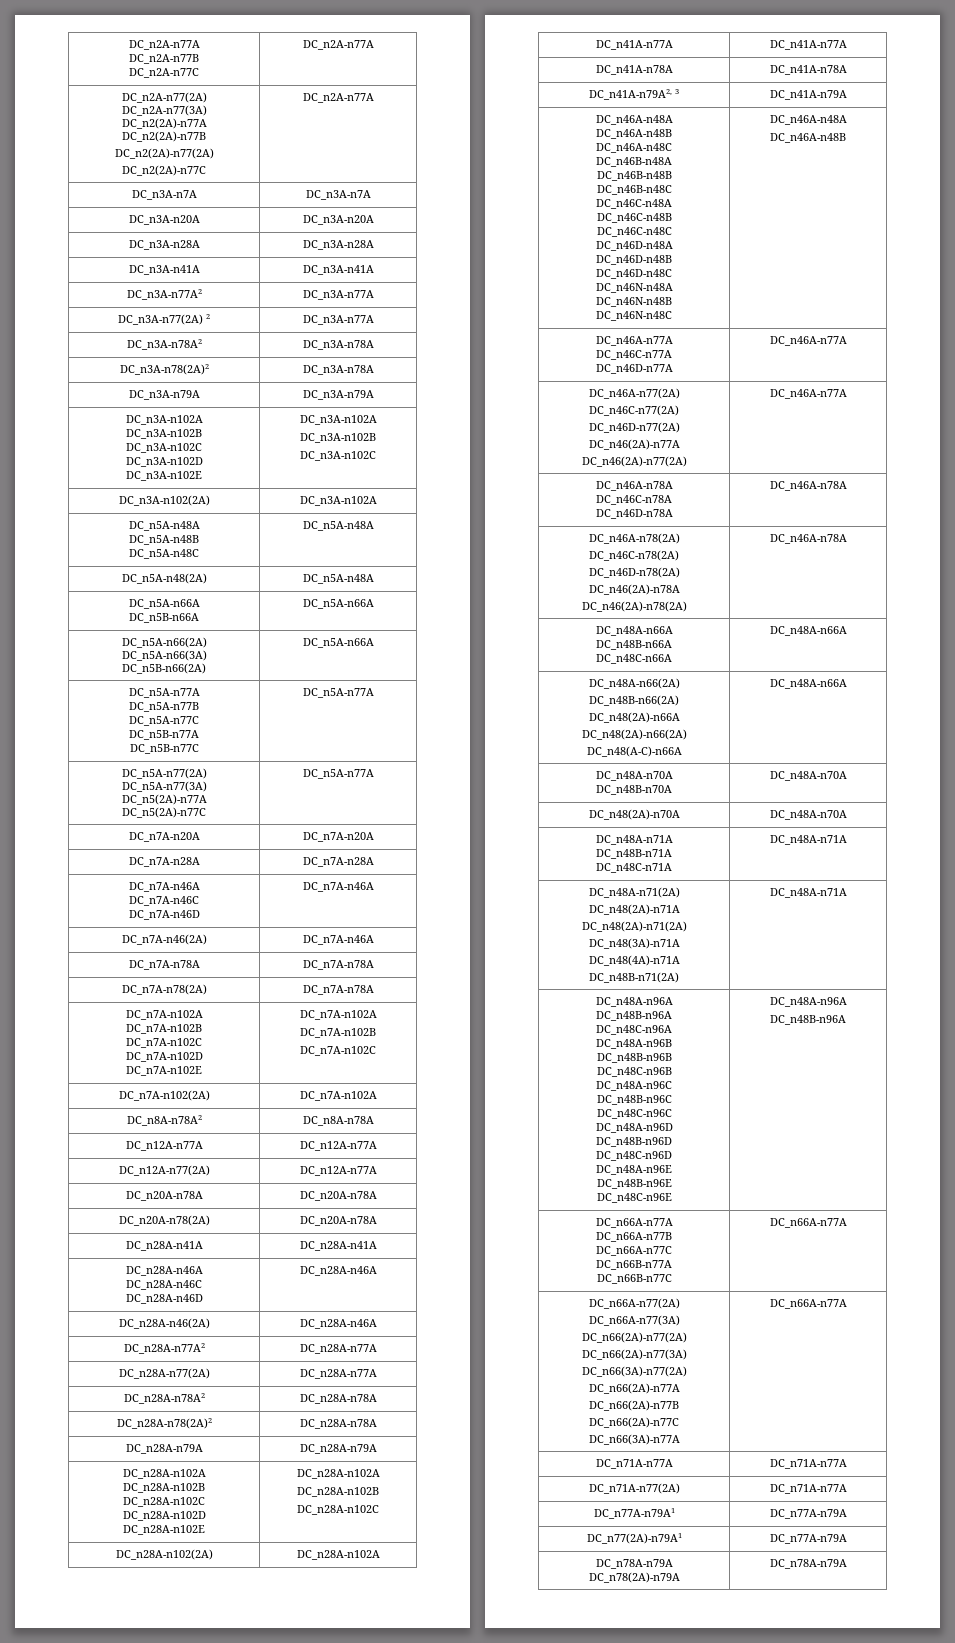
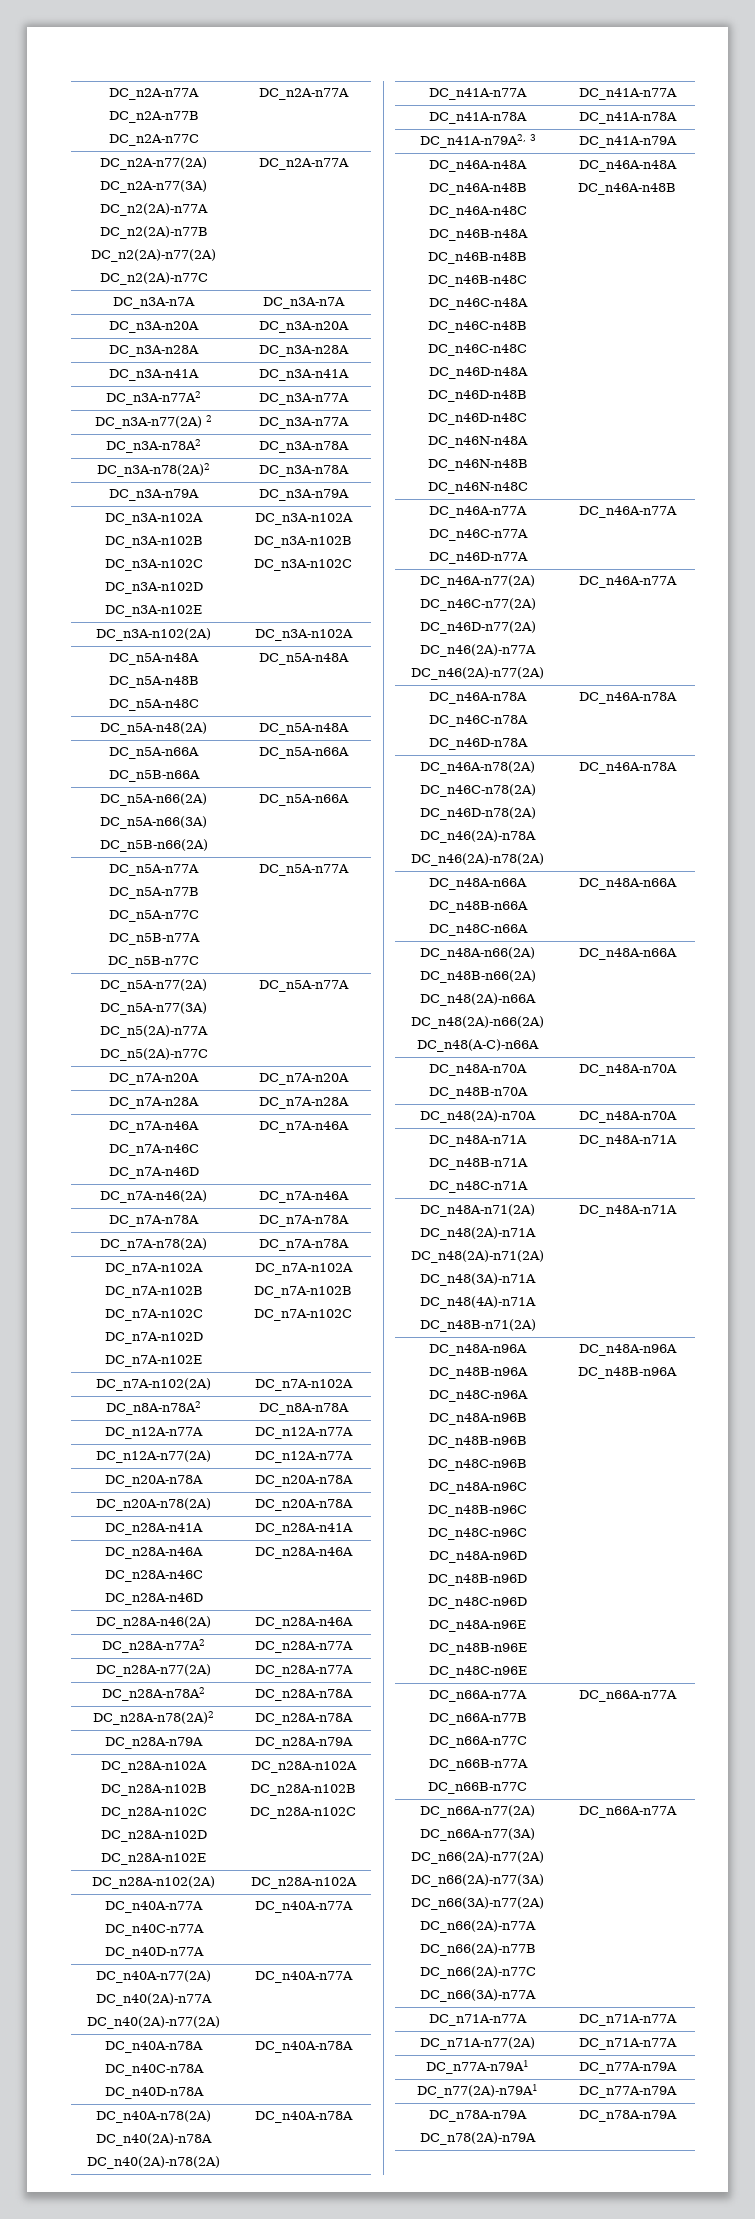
(380, 1555) none -> [105,1901,203,1913] [104,1924,204,1936] [104,1947,204,1959] [254,1901,353,1913] [96,1970,211,1983] [96,1993,212,2006] [87,2016,220,2029] [254,1971,353,1983] [105,2041,203,2053] [104,2064,204,2076] [104,2087,204,2099] [254,2041,353,2053] [96,2110,211,2123] [96,2133,212,2146] [87,2156,220,2169] [254,2111,353,2123] // DC_n40A-n77A // DC_n40C-n77A // DC_n40D-n77A | DC_n40A-n77A // DC_n40A-n77(2A) // DC_n40(2A)-n77A // DC_n40(2A)-n77(2A) | DC_n40A-n77A // DC_n40A-n78A // DC_n40C-n78A // DC_n40D-n78A | DC_n40A-n78A // DC_n40A-n78(2A) // DC_n40(2A)-n78A // DC_n40(2A)-n78(2A) | DC_n40A-n78A

